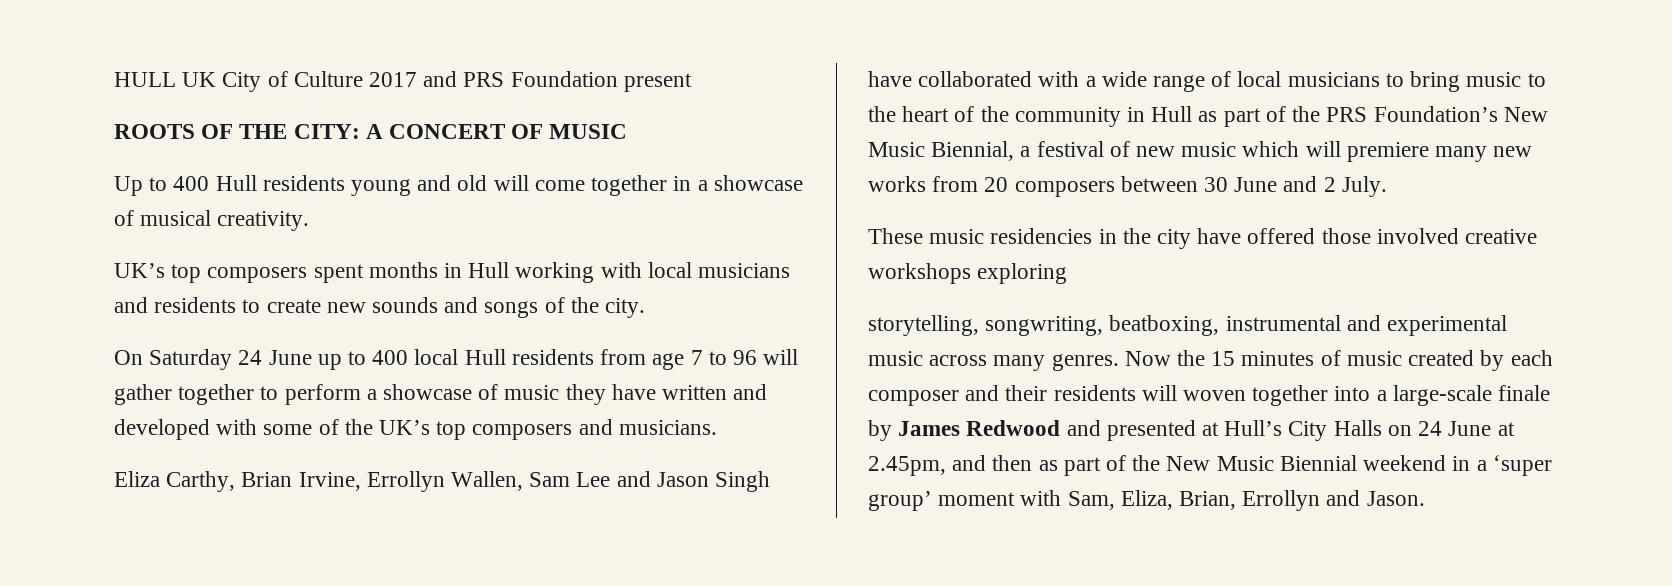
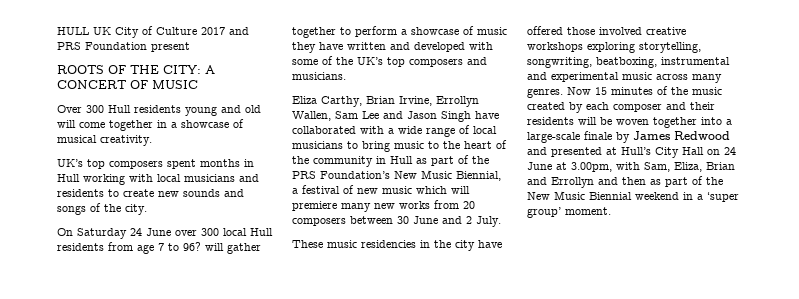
[114,176,210,196] Up to 400 -> [57,105,104,113] Over 300
[317,350,409,370] up to 400 -> [175,228,219,236] over 300
[732,350,757,365] 96 -> [183,242,201,251] 96?
(1068, 273) // -> (635, 47) none
[1177,350,1206,366] the -> (591, 91) none
(1341, 358) none -> [671,87,688,95] the
(1177, 393) none -> [600,117,612,125] be
[1333,420,1382,436] Halls -> [682,147,704,155] Hall
[868,456,946,476] 2.45pm, -> [571,162,735,172] [527,177,594,188] 3.00pm, with Sam, Eliza, Brian and Errollyn
[938,490,1425,511] moment with Sam, Eliza, Brian, Errollyn and Jason. -> [565,207,611,215] moment.

